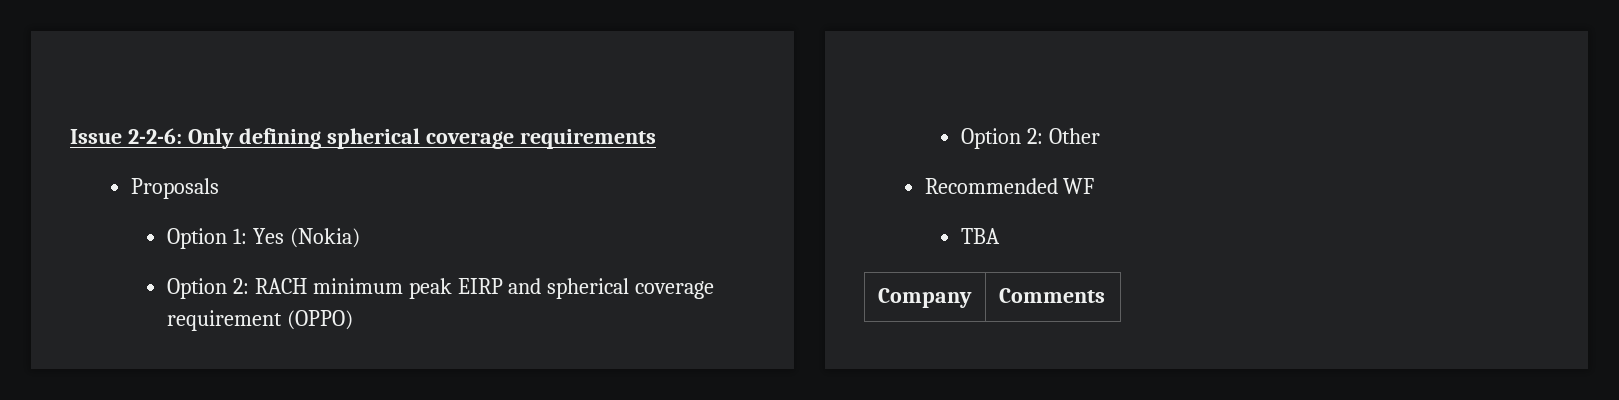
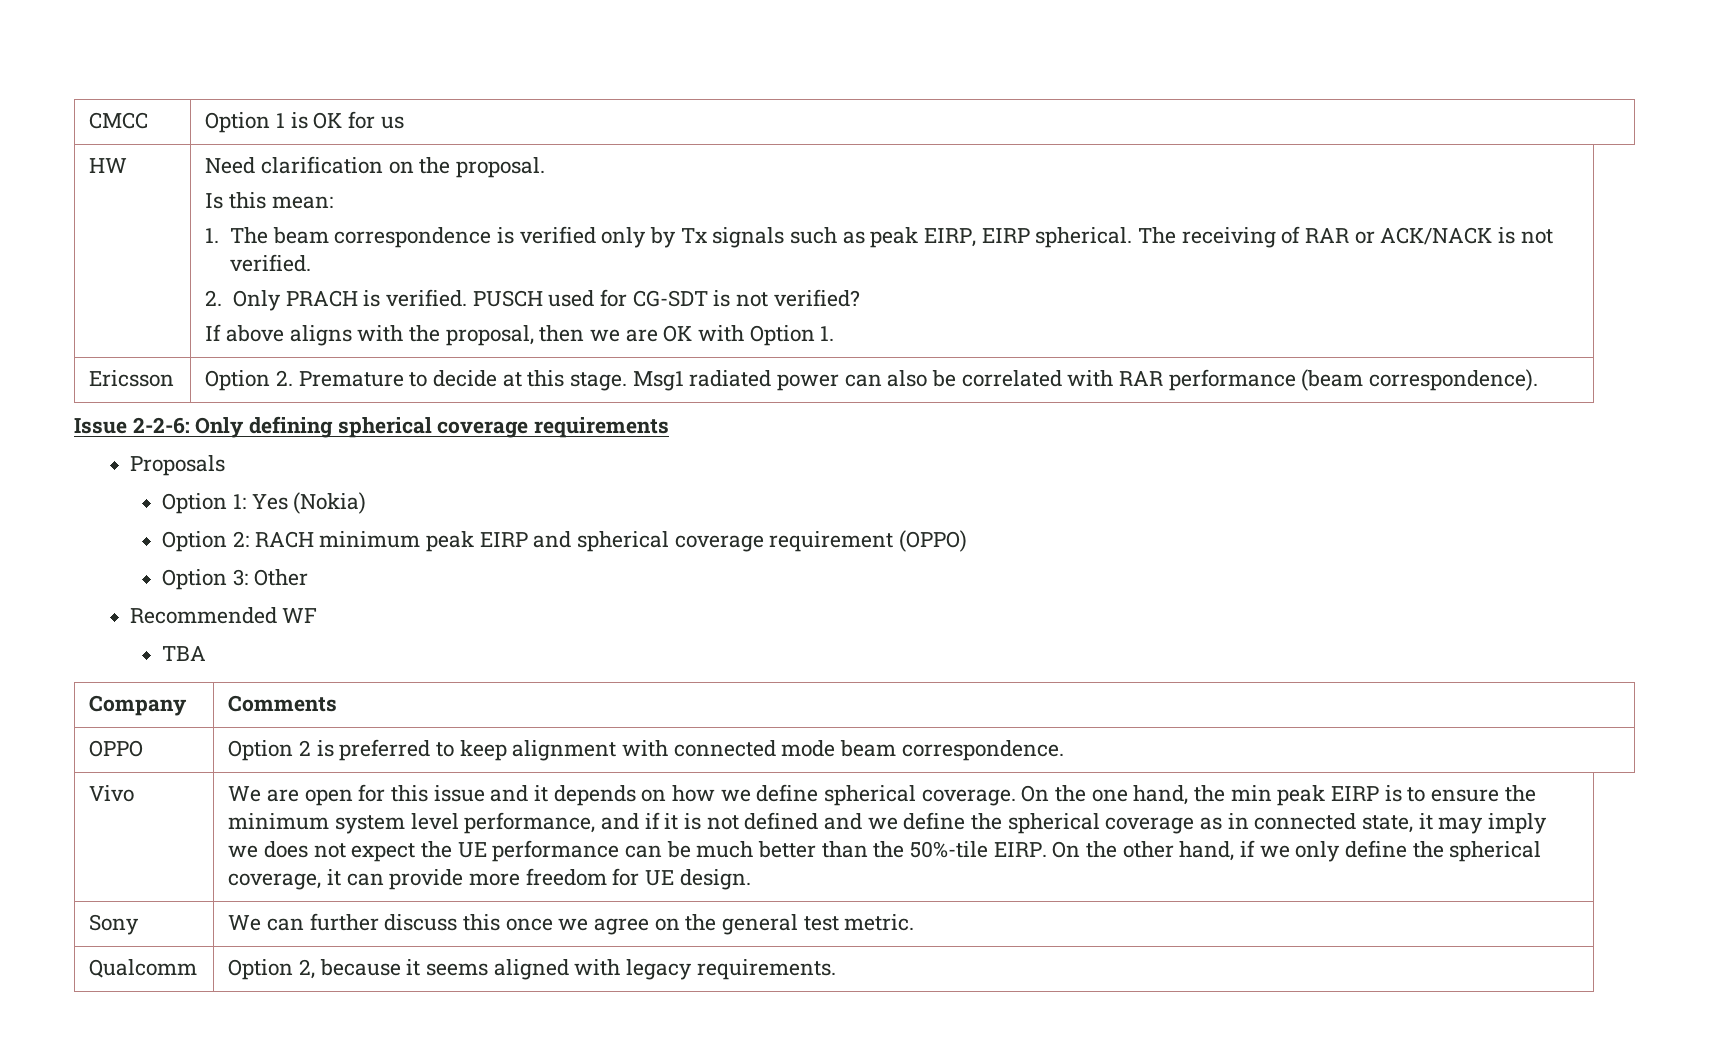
(70, 136) none -> [89,112,149,129] [205,111,404,133] [89,158,128,173] [205,156,546,178] [205,192,333,209] [205,226,1553,248] [229,254,311,272] [205,289,860,311] [205,324,835,346] [89,370,175,387] [205,369,1539,391] CMCC | Option 1 is OK for us // HW | Need clarification on the proposal. // Is this mean: // 1. The beam correspondence is verified only by Tx signals such as peak EIRP, EIRP spherical. The receiving of RAR or ACK/NACK is not verified. // 2. Only PRACH is verified. PUSCH used for CG-SDT is not verified? // If above aligns with the proposal, then we are OK with Option 1. // Ericsson | Option 2. Premature to decide at this stage. Msg1 radiated power can also be correlated with RAR performance (beam correspondence). //
[1026,128,1043,144] 2: -> [232,569,248,586] 3:
(1105, 295) none -> [89,740,144,757] [228,739,1064,761] [89,785,135,802] [228,784,1536,806] [228,812,1548,834] [228,840,1542,862] [228,868,751,890] [89,914,140,935] [228,913,915,935] [89,959,198,978] [228,959,836,980] // OPPO | Option 2 is preferred to keep alignment with connected mode beam correspondence. // Vivo | We are open for this issue and it depends on how we define spherical coverage. On the one hand, the min peak EIRP is to ensure the minimum system level performance, and if it is not defined and we define the spherical coverage as in connected state, it may imply we does not expect the UE performance can be much better than the 50%-tile EIRP. On the other hand, if we only define the spherical coverage, it can provide more freedom for UE design. // Sony | We can further discuss this once we agree on the general test metric. // Qualcomm | Option 2, because it seems aligned with legacy requirements.

